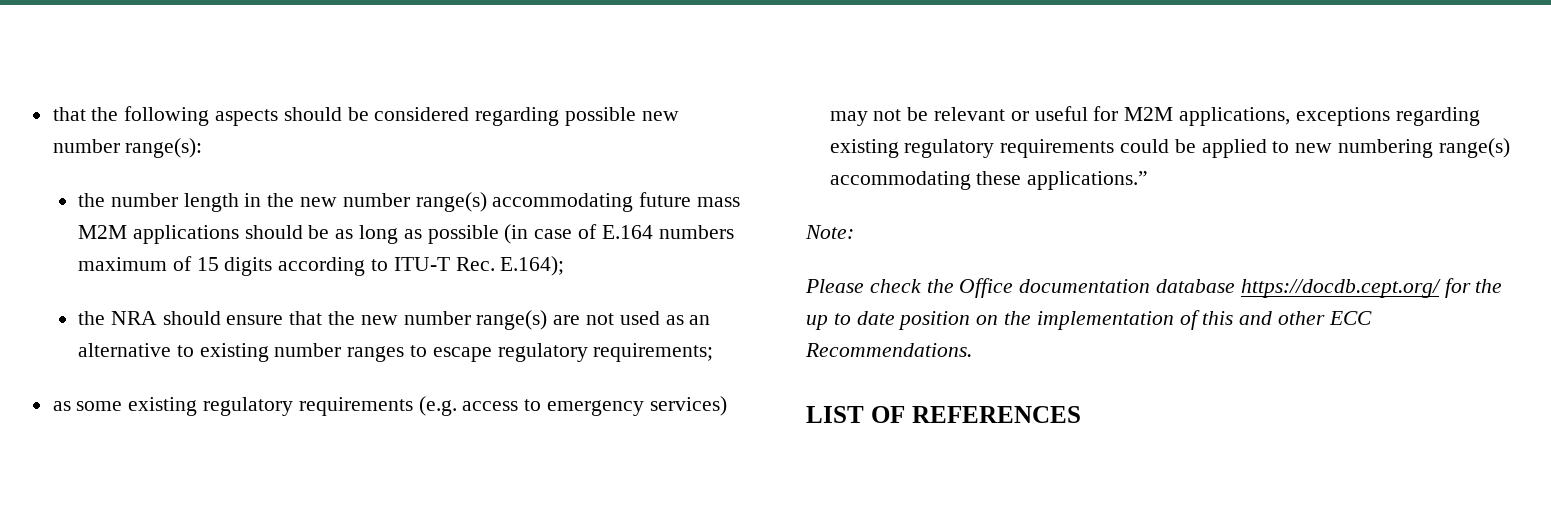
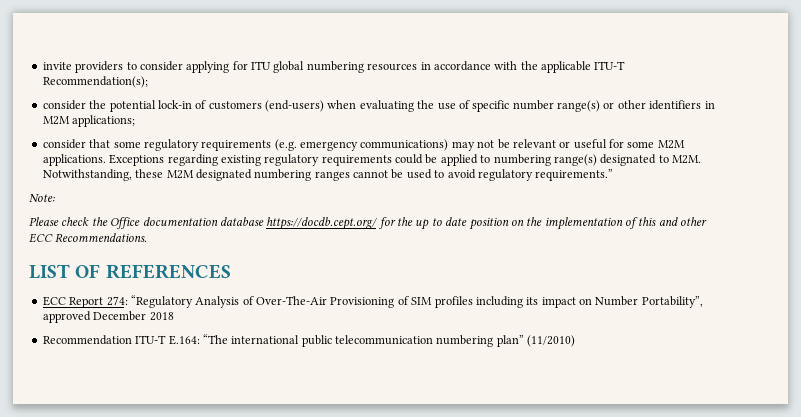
[52,106,679,126] [52,138,203,158] [77,192,740,212] [77,224,734,244] [77,256,565,276] [77,310,711,330] [77,343,714,362] [52,396,727,416] that the following aspects should be considered regarding possible new number range(s): // the number length in the new number range(s) accommodating future mass M2M applications should be as long as possible (in case of E.164 numbers maximum of 15 digits according to ITU-T Rec. E.164); // the NRA should ensure that the new number range(s) are not used as an alternative to existing number ranges to escape regulatory requirements; // as some existing regulatory requirements (e.g. access to emergency services) -> [42,61,626,73] [42,76,148,88] [42,100,715,112] [42,115,136,127] [42,139,449,151] invite providers to consider applying for ITU global numbering resources in accordance with the applicable ITU-T Recommendation(s); // consider the potential lock-in of customers (end-users) when evaluating the use of specific number range(s) or other identifiers in M2M applications; // consider that some regulatory requirements (e.g. emergency communications)
[1124,107,1390,126] M2M applications, exceptions -> [627,140,685,149] [42,154,165,166] some M2M applications. Exceptions
[1295,143,1333,153] new -> (491, 159) none
[829,171,1149,190] accommodating these applications.” -> [600,154,701,166] [42,169,614,181] designated to M2M. Notwithstanding, these M2M designated numbering ranges cannot be used to avoid regulatory requirements.”
(1081, 414) none -> [42,295,703,308] [42,311,174,323] [42,334,576,347] // ECC Report 274: “Regulatory Analysis of Over-The-Air Provisioning of SIM profiles including its impact on Number Portability”, approved December 2018 // Recommendation ITU-T E.164: “The international public telecommunication numbering plan” (11/2010)

